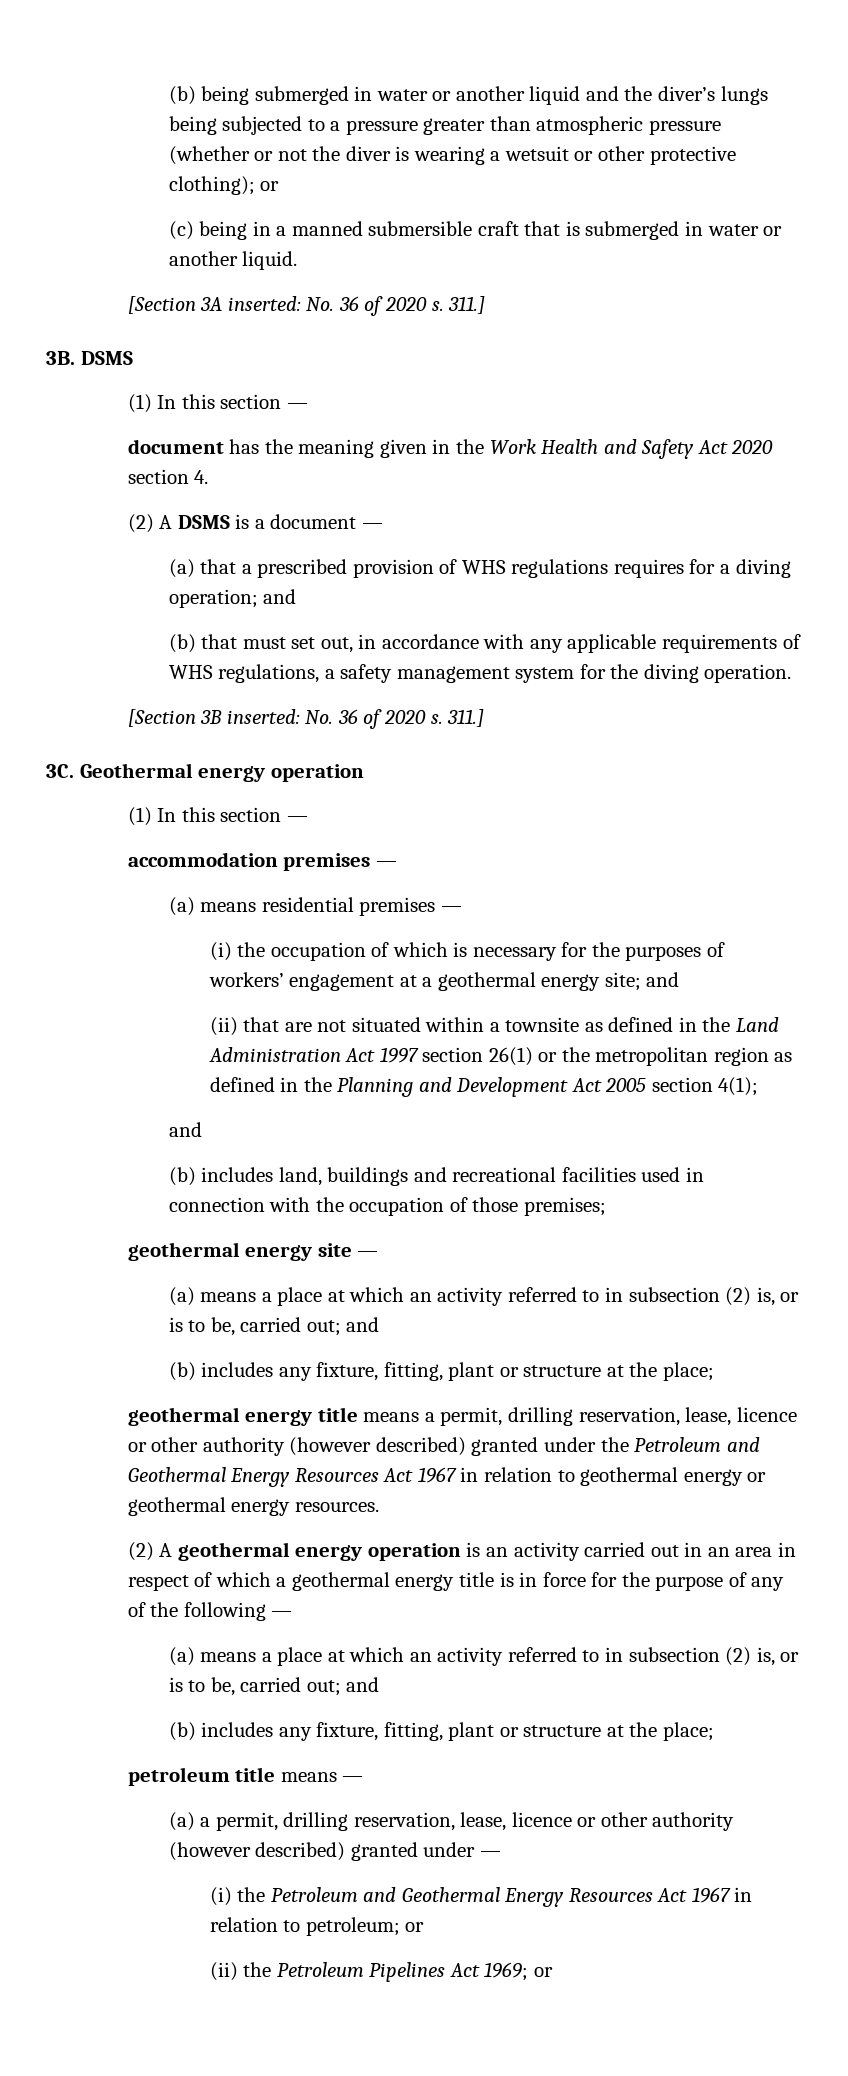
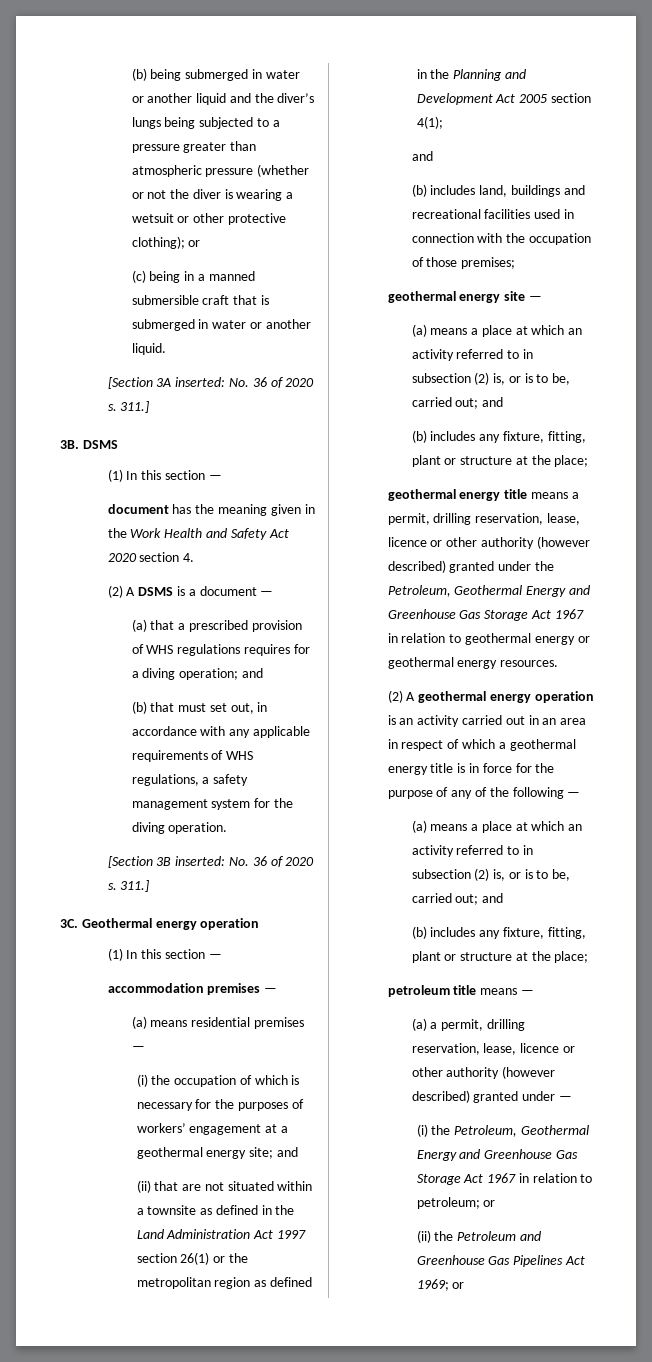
[634,1437,760,1452] [127,1467,379,1487] Petroleum and Geothermal Energy Resources -> [387,585,591,597] [387,609,529,621] Petroleum, Geothermal Energy and Greenhouse Gas Storage
[270,1887,653,1907] Petroleum and Geothermal Energy Resources -> [454,1125,589,1137] [416,1149,578,1161] [416,1174,461,1185] Petroleum, Geothermal Energy and Greenhouse Gas Storage
(364, 1969) none -> [519,1231,541,1241] [416,1255,511,1265] and Greenhouse Gas

